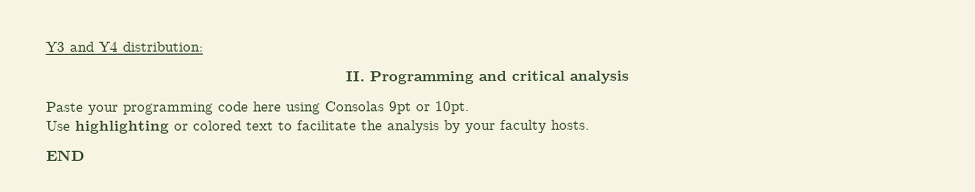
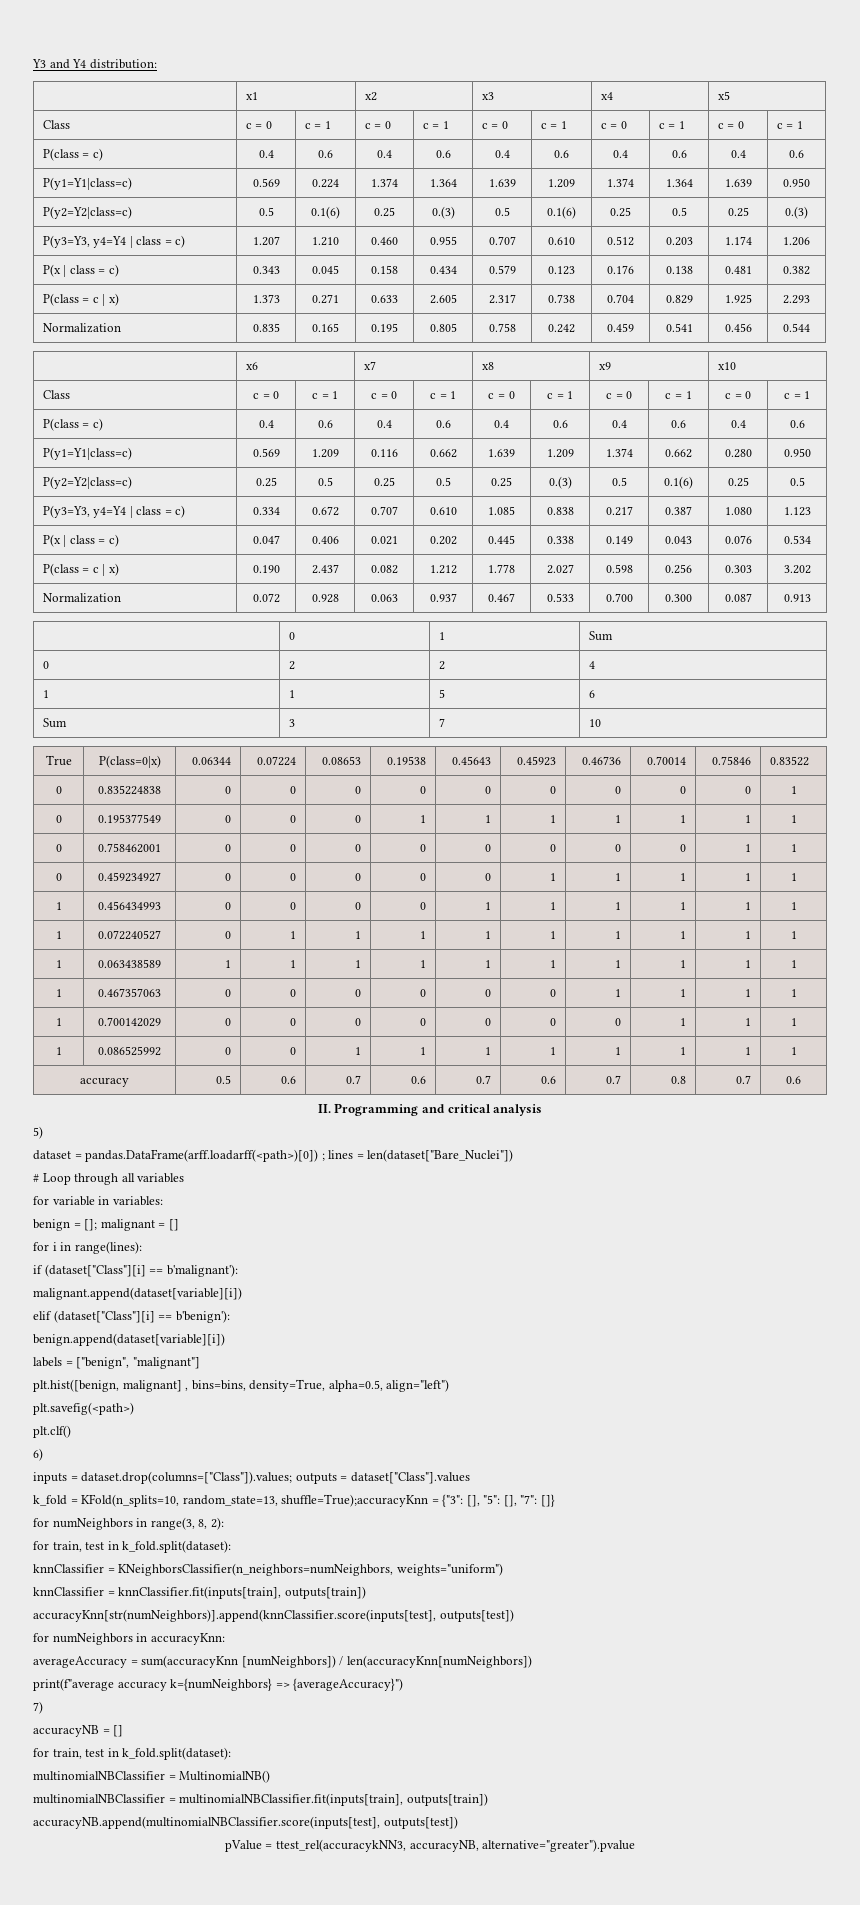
(203, 46) none -> [245,92,258,100] [364,92,377,101] [481,92,494,100] [600,92,613,100] [717,91,730,100] [42,120,70,129] [245,121,272,129] [304,121,331,129] [364,121,391,129] [422,121,449,129] [481,121,508,129] [540,121,567,129] [600,121,627,129] [658,121,685,129] [717,121,744,129] [776,121,803,129] [42,148,103,161] [258,150,274,158] [318,150,333,158] [377,150,392,158] [435,150,451,158] [494,150,510,158] [554,150,569,158] [613,150,628,158] [671,150,687,158] [730,150,746,158] [789,150,804,158] [42,177,132,190] [252,178,280,187] [312,179,339,188] [371,178,398,187] [429,179,457,187] [488,179,516,187] [548,179,575,188] [607,178,634,187] [665,179,693,187] [724,179,752,187] [783,178,810,187] [42,206,132,219] [258,207,274,216] [311,206,340,219] [374,207,395,217] [431,206,455,219] [494,207,510,216] [547,206,576,219] [610,207,631,217] [671,207,687,216] [727,207,749,217] [785,206,808,219] [42,235,186,248] [252,236,280,246] [312,237,339,246] [371,237,398,245] [429,236,457,245] [488,236,516,245] [548,237,575,245] [607,236,634,246] [665,237,693,246] [724,236,752,245] [783,237,810,246] [42,264,119,277] [252,266,280,274] [312,265,339,274] [371,265,398,274] [429,266,457,274] [488,265,516,274] [548,266,575,275] [607,265,634,274] [665,266,693,274] [724,266,752,274] [783,266,810,275] [42,293,119,306] [252,294,280,303] [312,294,339,304] [371,295,398,303] [429,294,457,304] [488,294,516,304] [548,294,575,303] [607,294,634,303] [665,295,693,304] [724,294,752,304] [783,295,810,304] [42,323,121,333] [252,323,280,332] [312,323,339,332] [371,323,398,332] [429,323,457,332] [488,323,516,332] [548,324,575,333] [607,323,634,332] [665,323,693,332] [724,323,752,332] [783,323,810,332] [245,362,258,370] [363,361,376,370] [481,362,494,370] [598,362,611,370] [717,362,736,370] [42,390,70,399] [252,391,280,399] [311,391,339,399] [370,391,398,399] [429,391,457,399] [488,391,515,399] [546,391,574,399] [605,391,633,399] [665,391,692,399] [724,391,752,399] [783,391,811,399] [42,418,103,431] [258,420,274,428] [317,420,333,428] [376,420,392,428] [435,420,451,428] [494,420,509,428] [552,420,568,428] [611,420,627,428] [671,420,686,428] [730,420,746,428] [789,420,805,428] [42,447,132,460] [252,448,280,457] [311,449,339,458] [370,449,398,457] [429,449,457,458] [488,449,515,457] [546,449,574,458] [605,448,633,457] [665,449,692,458] [724,449,752,458] [783,448,811,457] [42,476,132,489] [255,477,277,487] [317,477,333,486] [373,477,395,487] [435,477,451,486] [491,477,512,487] [548,476,572,489] [611,477,627,486] [664,476,693,489] [727,477,749,487] [789,477,805,486] [42,505,186,518] [252,507,280,515] [311,506,339,516] [370,506,398,515] [429,507,457,515] [488,506,515,515] [546,507,574,515] [605,506,633,516] [665,506,692,515] [724,507,752,515] [783,507,811,516] [42,534,119,547] [252,535,280,544] [311,536,339,544] [370,536,398,545] [429,536,457,545] [488,535,515,544] [546,536,574,544] [605,536,633,544] [665,536,692,544] [724,535,752,544] [783,535,811,544] [42,563,119,576] [252,565,280,573] [311,564,339,574] [370,565,398,574] [429,565,457,574] [488,564,515,573] [546,564,574,574] [605,564,633,573] [665,564,692,574] [724,565,752,573] [783,565,811,574] [42,593,121,603] [252,593,280,603] [311,594,339,603] [370,594,398,602] [429,593,457,602] [488,593,515,602] [546,593,574,602] [605,593,633,602] [665,594,692,602] [724,593,752,602] [783,594,811,602] [288,632,295,640] [438,632,445,640] [588,631,613,641] [42,661,49,669] [288,661,295,670] [438,661,445,670] [588,661,595,669] [42,690,49,698] [288,690,295,698] [438,689,445,698] [588,690,595,698] [42,718,67,728] [288,719,295,727] [438,718,445,727] [588,719,601,727] [45,755,72,766] [98,755,161,768] [192,757,232,765] [257,756,297,766] [322,756,362,765] [387,756,427,765] [452,756,492,765] [517,756,557,766] [582,756,622,765] [647,756,687,765] [712,756,752,765] [769,756,809,766] [55,786,62,794] [98,785,161,795] [225,786,232,794] [290,786,297,794] [355,786,362,794] [420,786,427,794] [485,786,492,794] [550,786,557,794] [615,786,622,794] [680,786,687,794] [745,786,752,794] [790,786,797,794] [55,815,62,823] [98,814,161,823] [225,815,232,823] [290,815,297,823] [355,815,362,823] [420,815,427,823] [485,815,492,823] [550,815,557,823] [615,815,622,823] [680,815,687,823] [745,815,752,823] [790,815,797,823] [55,844,62,852] [98,843,161,853] [225,844,232,852] [290,844,297,852] [355,844,362,852] [420,844,427,852] [485,844,492,852] [550,844,557,852] [615,844,622,852] [680,844,687,852] [745,844,752,852] [790,844,797,852] [55,873,62,881] [98,872,161,882] [225,873,232,881] [290,873,297,881] [355,873,362,881] [420,873,427,881] [485,873,492,881] [550,873,557,881] [615,873,622,881] [680,873,687,881] [745,873,752,881] [790,873,797,881] [55,902,62,910] [98,901,161,910] [225,902,232,910] [290,902,297,910] [355,902,362,910] [420,902,427,910] [485,902,492,910] [550,902,557,910] [615,902,622,910] [680,902,687,910] [745,902,752,910] [790,902,797,910] [55,931,62,939] [98,930,161,940] [225,931,232,939] [290,931,297,939] [355,931,362,939] [420,931,427,939] [485,931,492,939] [550,931,557,939] [615,931,622,939] [680,931,687,939] [745,931,752,939] [790,931,797,939] [55,960,62,968] [98,959,161,968] [225,960,232,968] [290,960,297,968] [355,960,362,968] [420,960,427,968] [485,960,492,968] [550,960,557,968] [615,960,622,968] [680,960,687,968] [745,960,752,968] [790,960,797,968] [55,989,62,997] [98,988,161,997] [225,989,232,997] [290,989,297,997] [355,989,362,997] [420,989,427,997] [485,989,492,997] [550,989,557,997] [615,989,622,997] [680,989,687,997] [745,989,752,997] [790,989,797,997] [55,1018,62,1026] [98,1017,161,1027] [225,1018,232,1026] [290,1018,297,1026] [355,1018,362,1026] [420,1018,427,1026] [485,1018,492,1026] [550,1018,557,1026] [615,1018,622,1026] [680,1018,687,1026] [745,1018,752,1026] [790,1018,797,1026] [55,1047,62,1055] [98,1046,161,1056] [225,1047,232,1055] [290,1047,297,1055] [355,1047,362,1055] [420,1047,427,1055] [485,1047,492,1055] [550,1047,557,1055] [615,1047,622,1055] [680,1047,687,1055] [745,1047,752,1055] [790,1047,797,1055] [80,1077,129,1087] [216,1075,232,1084] [281,1076,297,1084] [346,1075,362,1084] [411,1076,427,1084] [476,1075,492,1084] [541,1076,557,1084] [606,1075,622,1084] [671,1076,687,1084] [736,1075,752,1084] [786,1076,801,1084] // | x1 | x2 | x3 | x4 | x5 // Class | c = 0 | c = 1 | c = 0 | c = 1 | c = 0 | c = 1 | c = 0 | c = 1 | c = 0 | c = 1 // P(class = c) | 0.4 | 0.6 | 0.4 | 0.6 | 0.4 | 0.6 | 0.4 | 0.6 | 0.4 | 0.6 // P(y1=Y1|class=c) | 0.569 | 0.224 | 1.374 | 1.364 | 1.639 | 1.209 | 1.374 | 1.364 | 1.639 | 0.950 // P(y2=Y2|class=c) | 0.5 | 0.1(6) | 0.25 | 0.(3) | 0.5 | 0.1(6) | 0.25 | 0.5 | 0.25 | 0.(3) // P(y3=Y3, y4=Y4 | class = c) | 1.207 | 1.210 | 0.460 | 0.955 | 0.707 | 0.610 | 0.512 | 0.203 | 1.174 | 1.206 // P(x | class = c) | 0.343 | 0.045 | 0.158 | 0.434 | 0.579 | 0.123 | 0.176 | 0.138 | 0.481 | 0.382 // P(class = c | x) | 1.373 | 0.271 | 0.633 | 2.605 | 2.317 | 0.738 | 0.704 | 0.829 | 1.925 | 2.293 // Normalization | 0.835 | 0.165 | 0.195 | 0.805 | 0.758 | 0.242 | 0.459 | 0.541 | 0.456 | 0.544 // | x6 | x7 | x8 | x9 | x10 // Class | c = 0 | c = 1 | c = 0 | c = 1 | c = 0 | c = 1 | c = 0 | c = 1 | c = 0 | c = 1 // P(class = c) | 0.4 | 0.6 | 0.4 | 0.6 | 0.4 | 0.6 | 0.4 | 0.6 | 0.4 | 0.6 // P(y1=Y1|class=c) | 0.569 | 1.209 | 0.116 | 0.662 | 1.639 | 1.209 | 1.374 | 0.662 | 0.280 | 0.950 // P(y2=Y2|class=c) | 0.25 | 0.5 | 0.25 | 0.5 | 0.25 | 0.(3) | 0.5 | 0.1(6) | 0.25 | 0.5 // P(y3=Y3, y4=Y4 | class = c) | 0.334 | 0.672 | 0.707 | 0.610 | 1.085 | 0.838 | 0.217 | 0.387 | 1.080 | 1.123 // P(x | class = c) | 0.047 | 0.406 | 0.021 | 0.202 | 0.445 | 0.338 | 0.149 | 0.043 | 0.076 | 0.534 // P(class = c | x) | 0.190 | 2.437 | 0.082 | 1.212 | 1.778 | 2.027 | 0.598 | 0.256 | 0.303 | 3.202 // Normalization | 0.072 | 0.928 | 0.063 | 0.937 | 0.467 | 0.533 | 0.700 | 0.300 | 0.087 | 0.913 // | 0 | 1 | Sum // 0 | 2 | 2 | 4 // 1 | 1 | 5 | 6 // Sum | 3 | 7 | 10 // True | P(class=0|x) | 0.06344 | 0.07224 | 0.08653 | 0.19538 | 0.45643 | 0.45923 | 0.46736 | 0.70014 | 0.75846 | 0.83522 // 0 | 0.835224838 | 0 | 0 | 0 | 0 | 0 | 0 | 0 | 0 | 0 | 1 // 0 | 0.195377549 | 0 | 0 | 0 | 1 | 1 | 1 | 1 | 1 | 1 | 1 // 0 | 0.758462001 | 0 | 0 | 0 | 0 | 0 | 0 | 0 | 0 | 1 | 1 // 0 | 0.459234927 | 0 | 0 | 0 | 0 | 0 | 1 | 1 | 1 | 1 | 1 // 1 | 0.456434993 | 0 | 0 | 0 | 0 | 1 | 1 | 1 | 1 | 1 | 1 // 1 | 0.072240527 | 0 | 1 | 1 | 1 | 1 | 1 | 1 | 1 | 1 | 1 // 1 | 0.063438589 | 1 | 1 | 1 | 1 | 1 | 1 | 1 | 1 | 1 | 1 // 1 | 0.467357063 | 0 | 0 | 0 | 0 | 0 | 0 | 1 | 1 | 1 | 1 // 1 | 0.700142029 | 0 | 0 | 0 | 0 | 0 | 0 | 0 | 1 | 1 | 1 // 1 | 0.086525992 | 0 | 0 | 1 | 1 | 1 | 1 | 1 | 1 | 1 | 1 // accuracy | 0.5 | 0.6 | 0.7 | 0.6 | 0.7 | 0.6 | 0.7 | 0.8 | 0.7 | 0.6
[46,101,470,115] [46,119,590,134] [46,149,85,161] Paste your programming code here using Consolas 9pt or 10pt. // Use highlighting or colored text to facilitate the analysis by your faculty hosts. // END -> [33,1126,43,1139] [33,1149,514,1162] [33,1173,185,1185] [33,1196,163,1206] [33,1219,179,1231] [33,1241,142,1254] [33,1264,238,1277] [33,1287,242,1300] [33,1310,230,1323] [33,1333,225,1346] [33,1357,200,1369] [33,1379,450,1392] [33,1402,134,1415] [33,1425,71,1438] [33,1448,43,1461] [33,1471,470,1484] [33,1494,555,1507] [33,1517,224,1530] [33,1540,232,1553] [33,1563,503,1576] [33,1586,366,1599] [33,1609,514,1622] [33,1633,225,1645] [33,1655,532,1668] [33,1678,404,1691] [33,1701,43,1714] [33,1725,124,1737] [33,1747,232,1760] [33,1770,271,1783] [33,1793,488,1806] [33,1816,458,1829] [224,1839,636,1852] 5) // dataset = pandas.DataFrame(arff.loadarff(<path>)[0]) ; lines = len(dataset["Bare_Nuclei"]) // # Loop through all variables // for variable in variables: // benign = []; malignant = [] // for i in range(lines): // if (dataset["Class"][i] == b'malignant'): // malignant.append(dataset[variable][i]) // elif (dataset["Class"][i] == b'benign'): // benign.append(dataset[variable][i]) // labels = ["benign", "malignant"] // plt.hist([benign, malignant] , bins=bins, density=True, alpha=0.5, align="left") // plt.savefig(<path>) // plt.clf() // 6) // inputs = dataset.drop(columns=["Class"]).values; outputs = dataset["Class"].values // k_fold = KFold(n_splits=10, random_state=13, shuffle=True);accuracyKnn = {"3": [], "5": [], "7": []} // for numNeighbors in range(3, 8, 2): // for train, test in k_fold.split(dataset): // knnClassifier = KNeighborsClassifier(n_neighbors=numNeighbors, weights="uniform") // knnClassifier = knnClassifier.fit(inputs[train], outputs[train]) // accuracyKnn[str(numNeighbors)].append(knnClassifier.score(inputs[test], outputs[test]) // for numNeighbors in accuracyKnn: // averageAccuracy = sum(accuracyKnn [numNeighbors]) / len(accuracyKnn[numNeighbors]) // print(f"average accuracy k={numNeighbors} => {averageAccuracy}") // 7) // accuracyNB = [] // for train, test in k_fold.split(dataset): // multinomialNBClassifier = MultinomialNB() // multinomialNBClassifier = multinomialNBClassifier.fit(inputs[train], outputs[train]) // accuracyNB.append(multinomialNBClassifier.score(inputs[test], outputs[test]) // pValue = ttest_rel(accuracykNN3, accuracyNB, alternative="greater").pvalue

